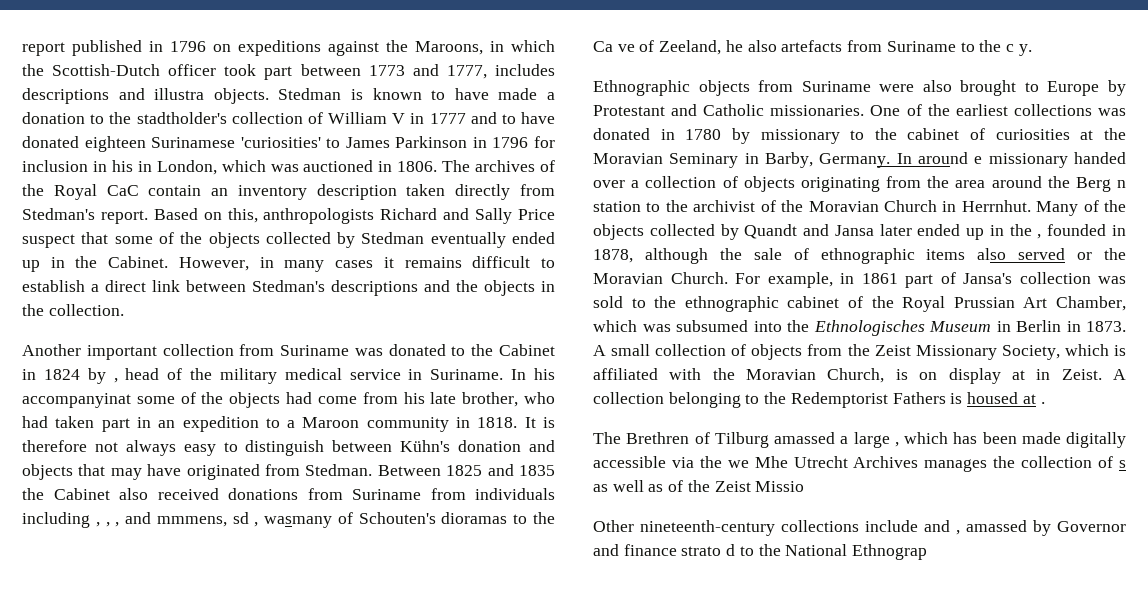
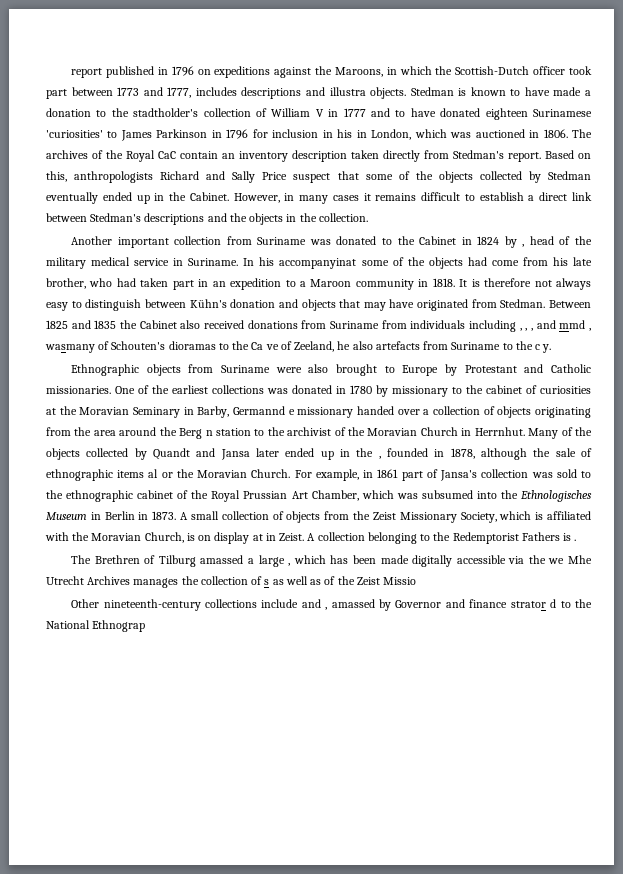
[156,512,249,527] mmmens, sd -> [559,320,586,329] mmd
[819,152,968,168] Germany. In around -> [232,406,285,415] Germannd
[977,248,1066,260] also served -> [148,469,159,478] al
[967,392,1036,404] housed at -> (572, 537) none
[681,546,722,556] strato -> [510,601,546,608] strator

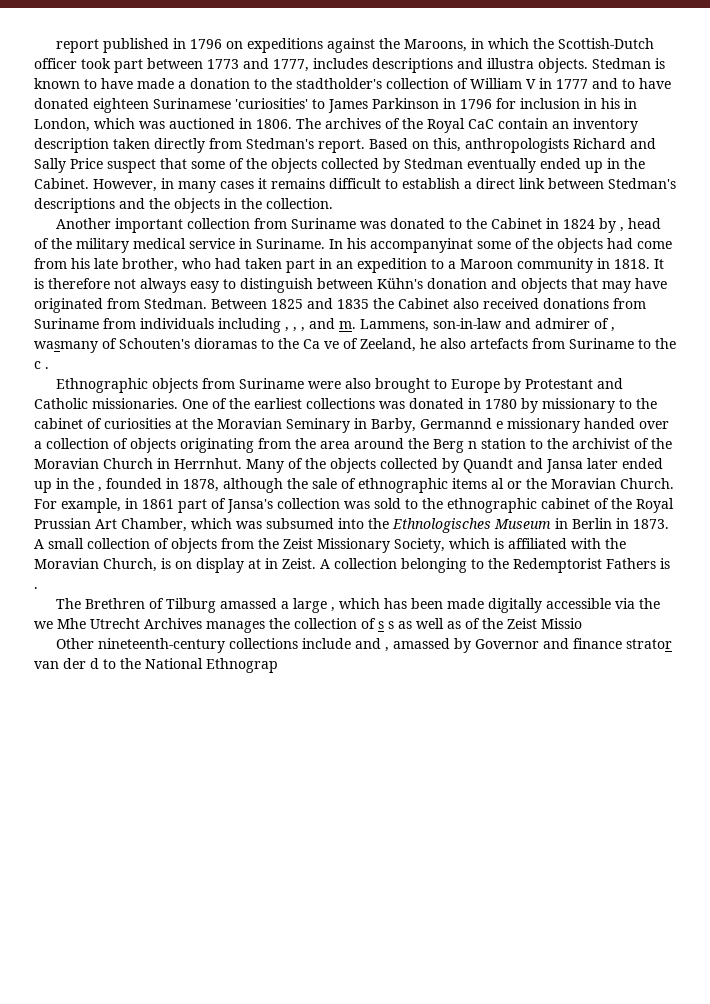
[559,320,586,329] mmd -> [339,318,609,332] m. Lammens, son-in-law and admirer of
[542,344,552,353] y. -> [45,367,49,369] .
(270, 582) none -> [388,621,394,629] s
(546, 604) none -> [34,658,86,669] van der

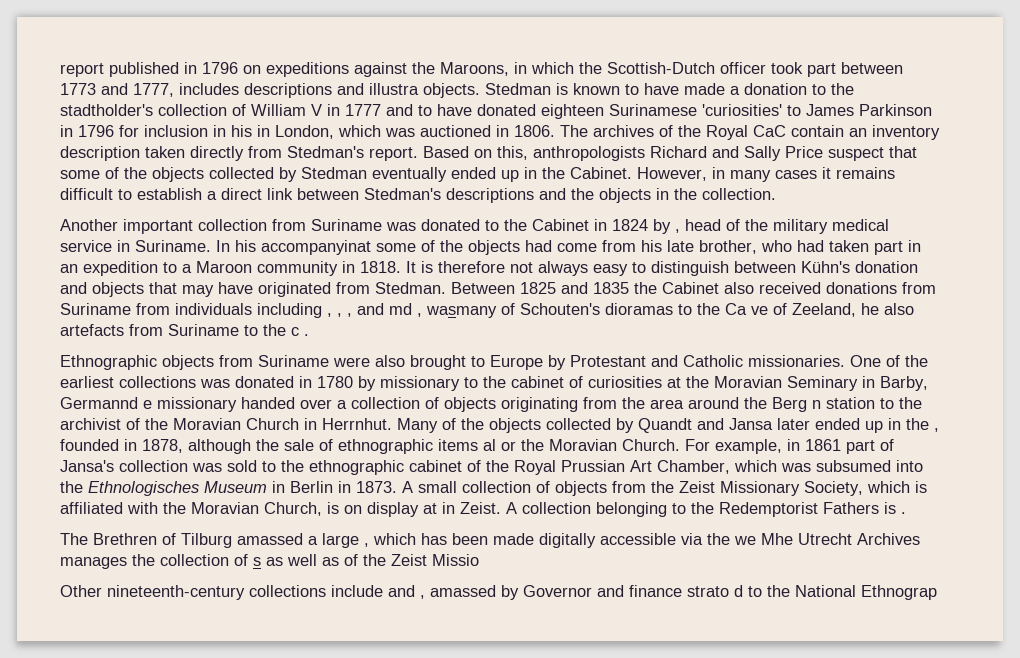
[339,318,609,332] m. Lammens, son-in-law and admirer of -> [389,303,412,315] md
[388,621,394,629] s -> (261, 561) none
[625,639,672,649] [34,658,86,669] strator van der -> [687,586,729,597] strato

